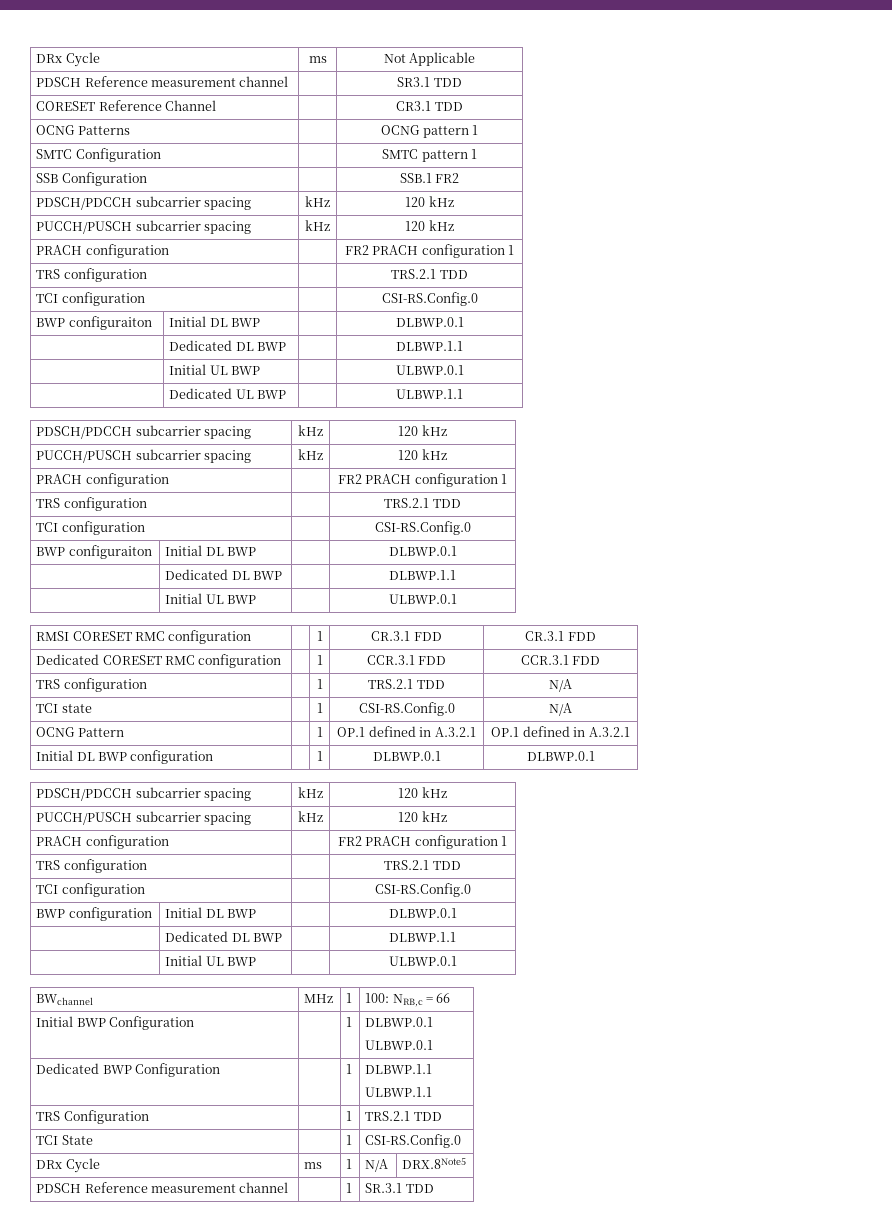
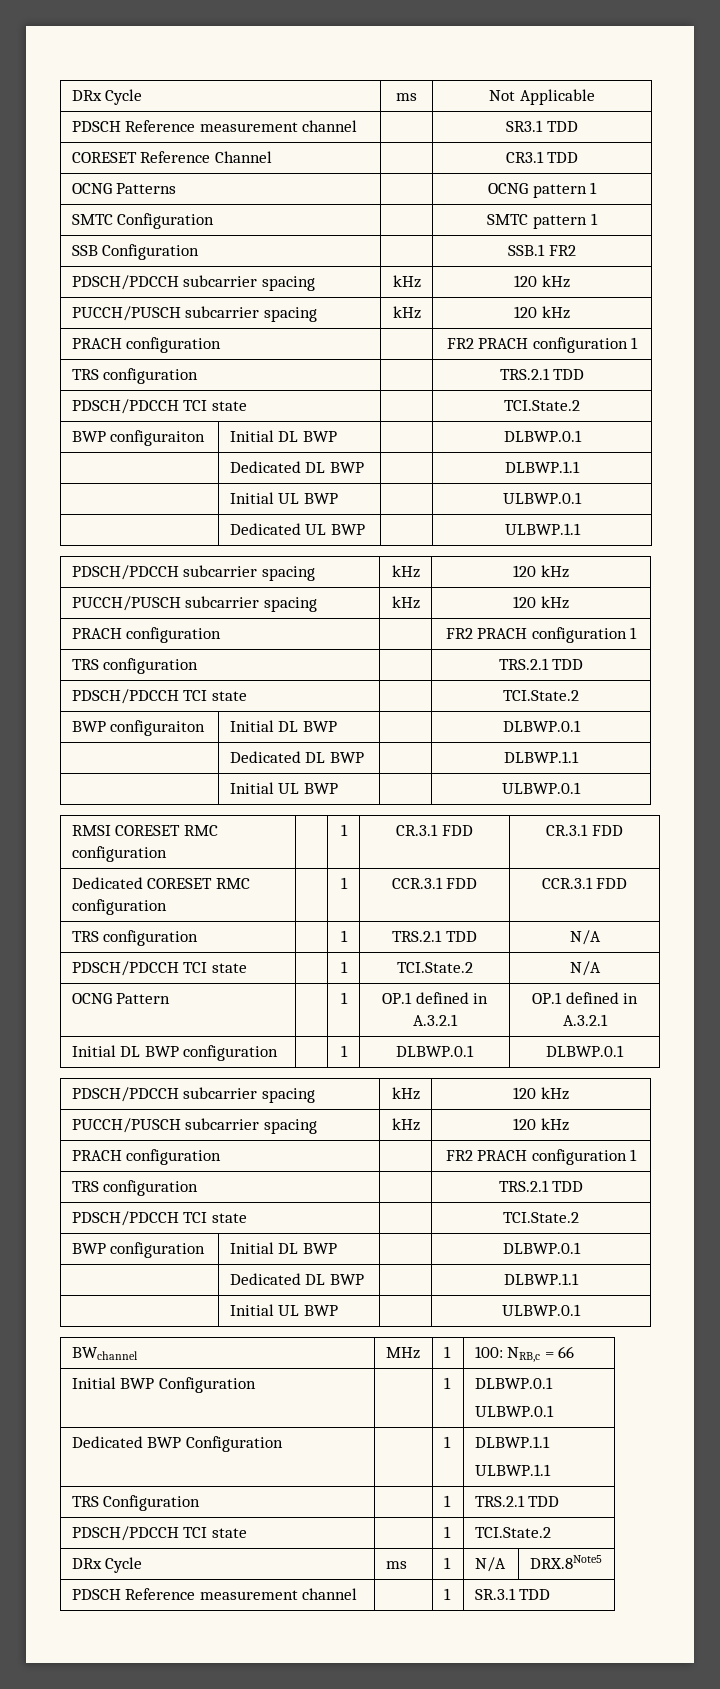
[36,292,145,306] [381,292,478,306] TCI configuration | | CSI-RS.Config.0 -> [71,399,247,414] [504,400,580,411] PDSCH/PDCCH TCI state | | TCI.State.2
[36,521,145,535] [374,521,471,535] TCI configuration | | CSI-RS.Config.0 -> [71,689,247,704] [503,690,579,701] PDSCH/PDCCH TCI state | | TCI.State.2
[36,703,92,713] [316,703,323,713] [358,702,455,716] TCI state | | 1 | CSI-RS.Config.0 -> [71,961,247,976] [340,961,348,973] [396,962,473,973] PDSCH/PDCCH TCI state | | 1 | TCI.State.2
[36,883,145,897] [374,883,471,897] TCI configuration | | CSI-RS.Config.0 -> [71,1211,247,1226] [503,1212,579,1223] PDSCH/PDCCH TCI state | | TCI.State.2
[36,1135,93,1145] [346,1135,353,1145] [365,1134,462,1148] TCI State | | 1 | CSI-RS.Config.0 -> [71,1526,247,1541] [443,1526,451,1538] [474,1527,551,1538] PDSCH/PDCCH TCI state | | 1 | TCI.State.2

